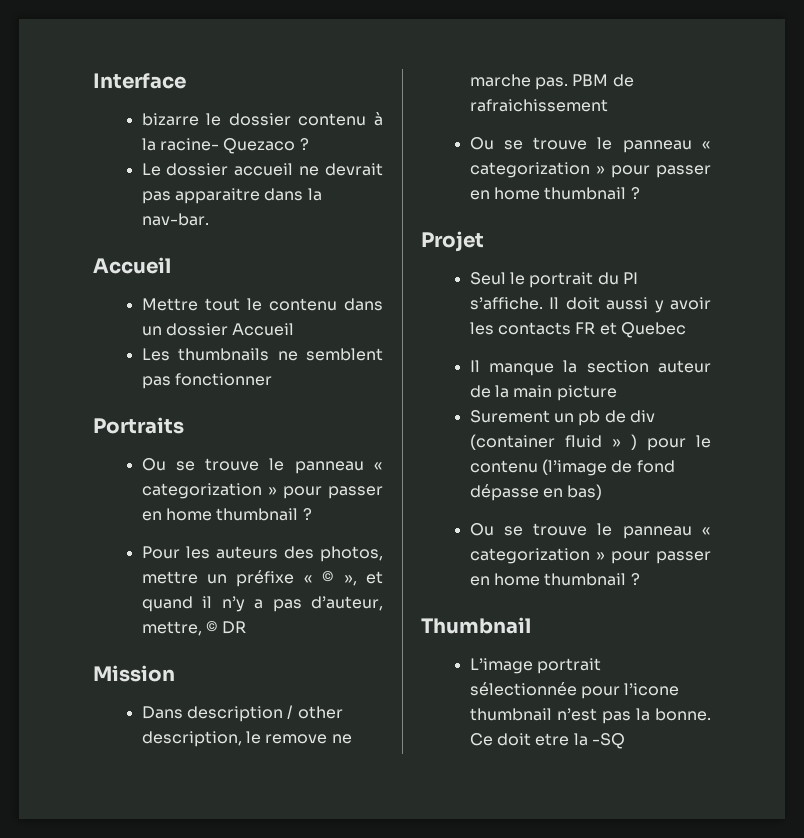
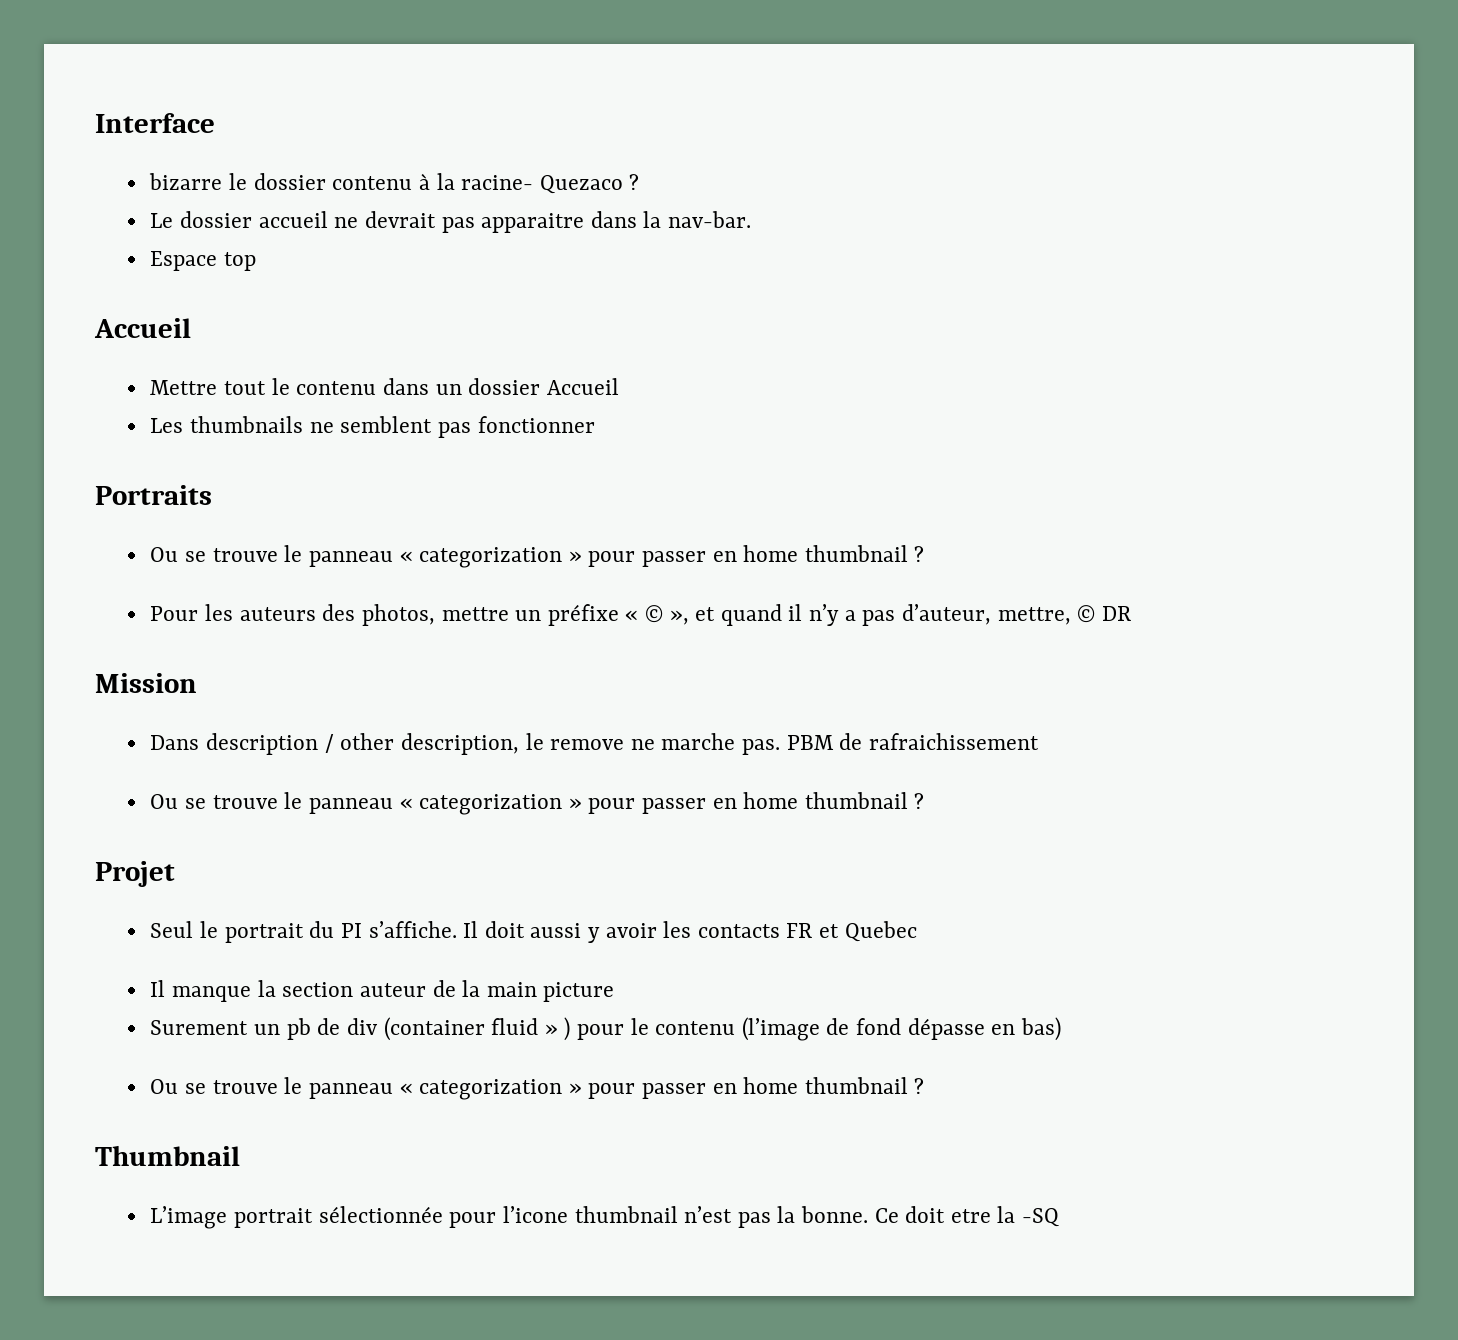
(209, 219) none -> [150,251,257,271] // Espace top

